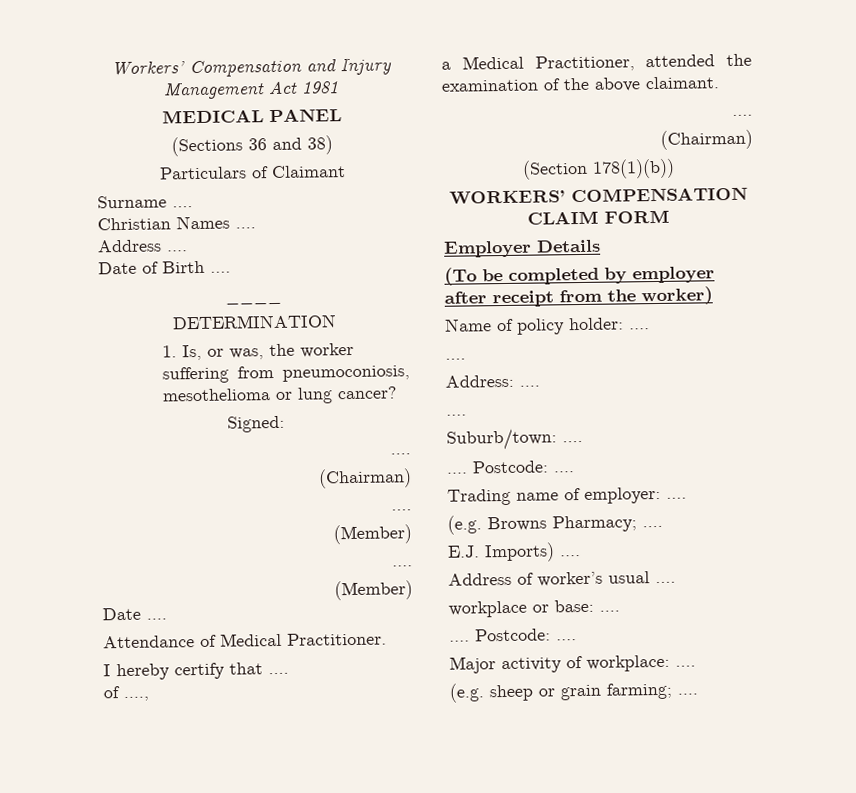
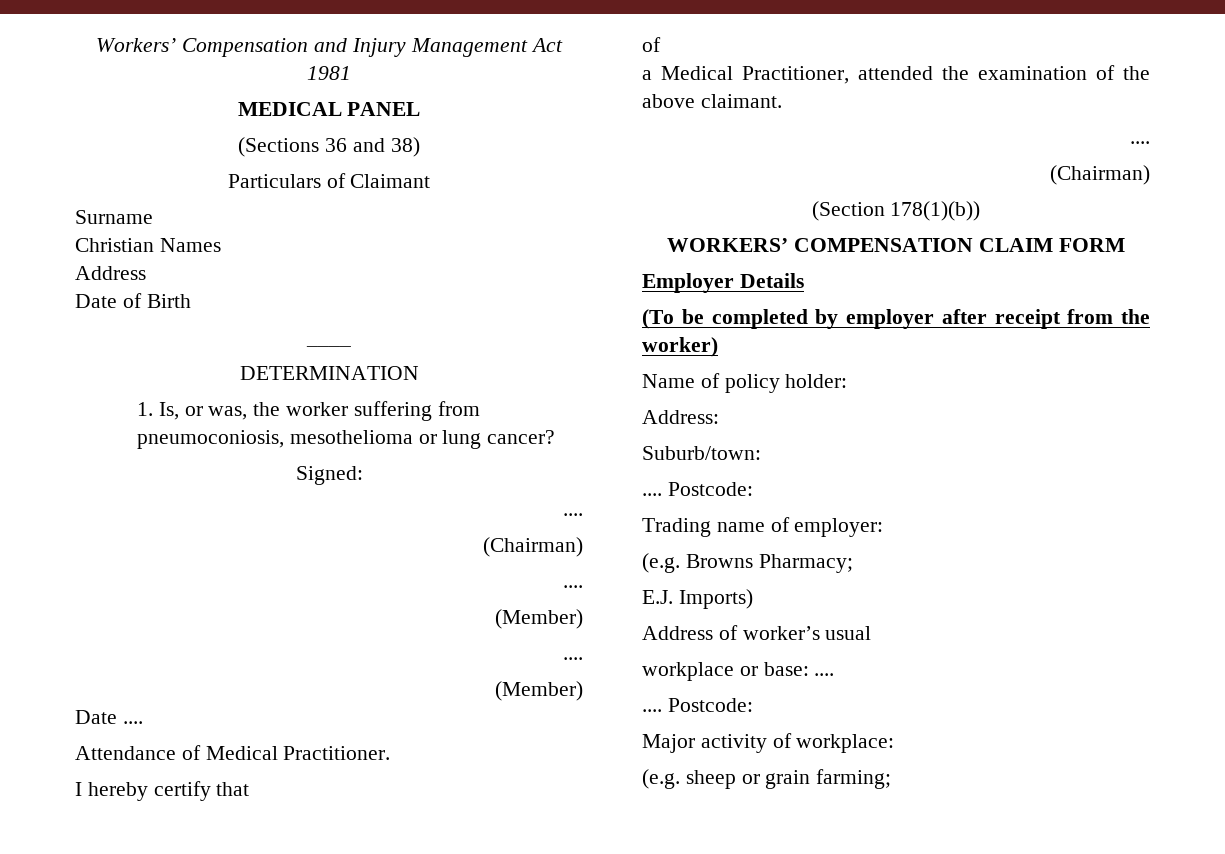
[172,206,193,208] .... -> (153, 217) none
[235,227,256,229] [97,239,188,253] .... // Address .... -> [75,266,146,280] // Address
[210,271,231,273] .... -> (191, 301) none
[268,672,289,675] [103,686,149,702] .... // of ...., -> [642,37,661,52] // of
[629,328,650,330] [445,358,466,360] .... // .... -> (848, 381) none
[519,385,540,387] [446,414,467,416] .... // .... -> (719, 417) none
[562,440,583,443] [446,460,575,474] .... // .... Postcode: .... -> [642,482,753,496] // .... Postcode:
[666,497,687,499] .... -> (884, 527) none
[642,525,663,528] .... -> (853, 563) none
[560,555,581,557] .... -> (753, 599) none
[655,581,676,584] .... -> (872, 633) none
[556,639,577,641] .... -> (753, 705) none
[675,665,696,667] .... -> (895, 743) none
[677,693,698,695] .... -> (892, 779) none

